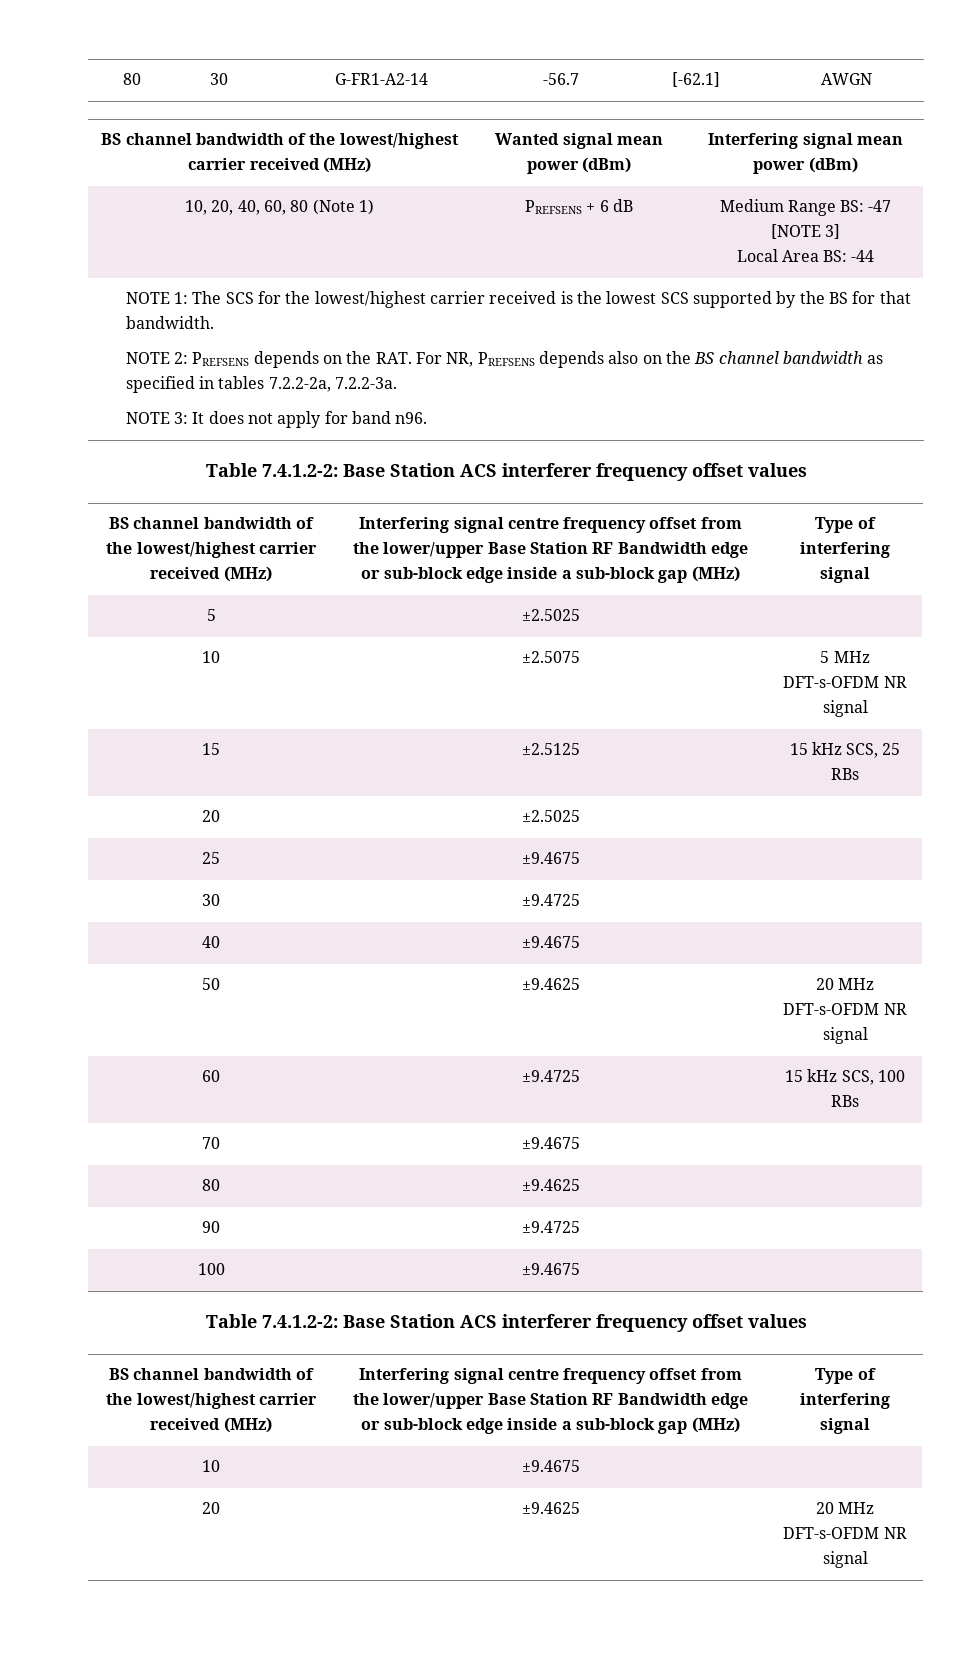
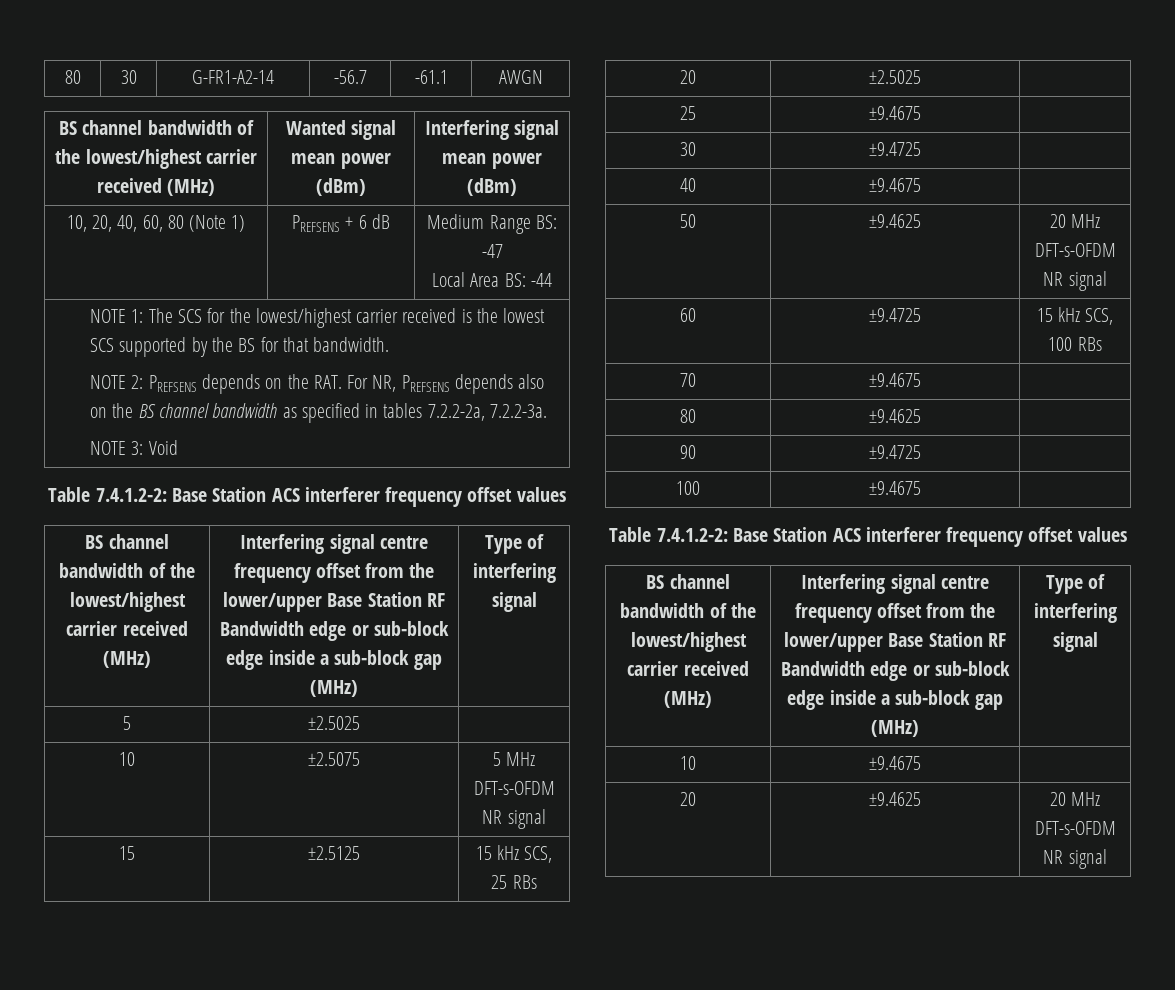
[672,72,720,87] [-62.1] -> [414,70,448,84] -61.1
[770,224,841,239] [NOTE 3] -> (503, 251) none
[192,411,428,428] It does not apply for band n96. -> [148,440,178,455] Void

